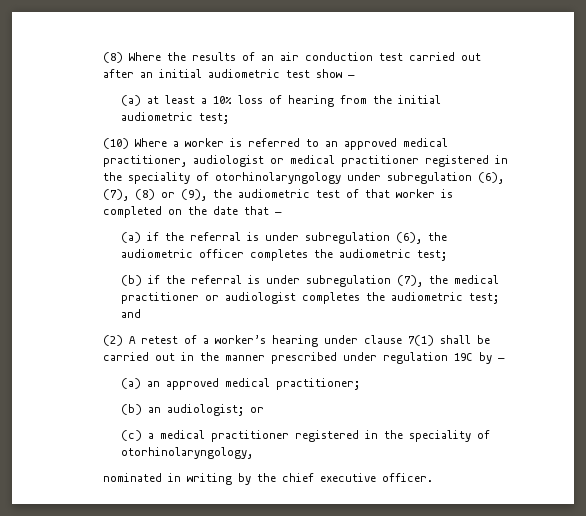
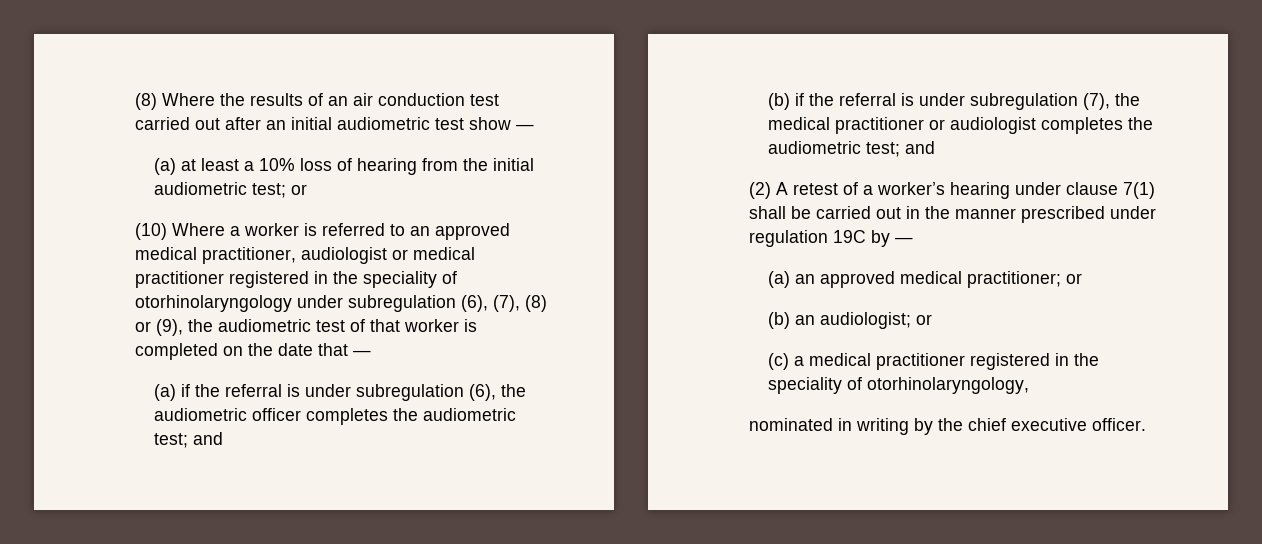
(229, 118) none -> [290,184,307,195] or
(447, 255) none -> [192,432,223,445] and
(360, 384) none -> [1065,273,1082,284] or

